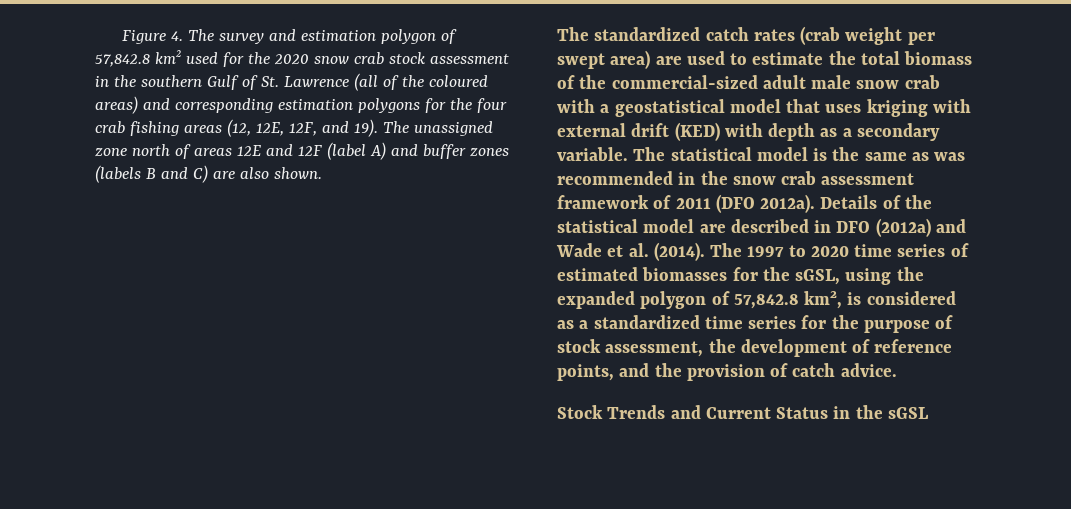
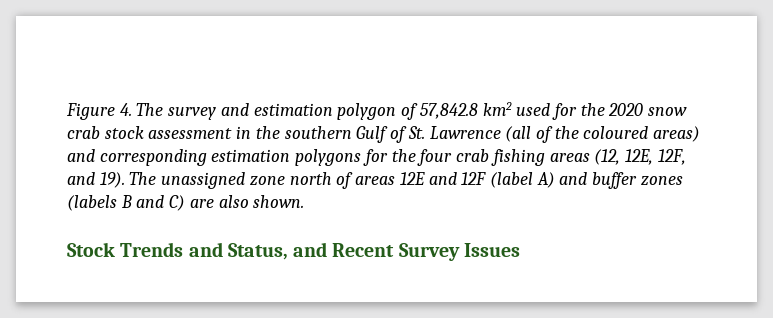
[557,26,935,45] [557,50,973,69] [557,75,940,89] [557,99,971,117] [557,122,940,141] [557,147,966,161] [557,171,915,185] [557,194,932,213] [557,218,966,237] [556,242,969,261] [557,267,924,285] [557,291,956,309] [557,315,954,333] [557,339,953,357] [557,363,897,381] [557,405,928,419] The standardized catch rates (crab weight per swept area) are used to estimate the total biomass of the commercial-sized adult male snow crab with a geostatistical model that uses kriging with external drift (KED) with depth as a secondary variable. The statistical model is the same as was recommended in the snow crab assessment framework of 2011 (DFO 2012a). Details of the statistical model are described in DFO (2012a) and Wade et al. (2014). The 1997 to 2020 time series of estimated biomasses for the sGSL, using the expanded polygon of 57,842.8 km², is considered as a standardized time series for the purpose of stock assessment, the development of reference points, and the provision of catch advice. // Stock Trends and Current Status in the sGSL -> [67,242,520,261] Stock Trends and Status, and Recent Survey Issues

